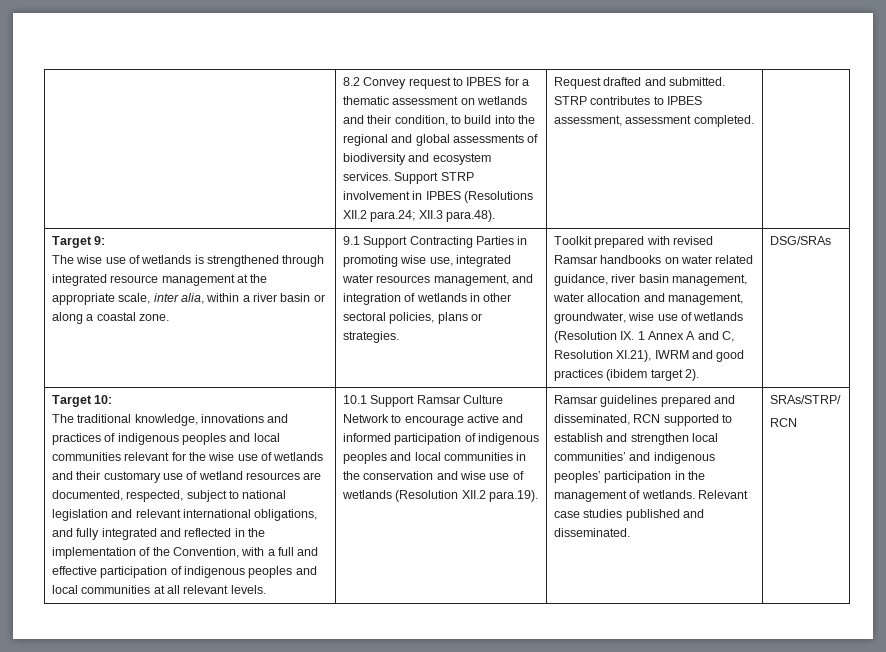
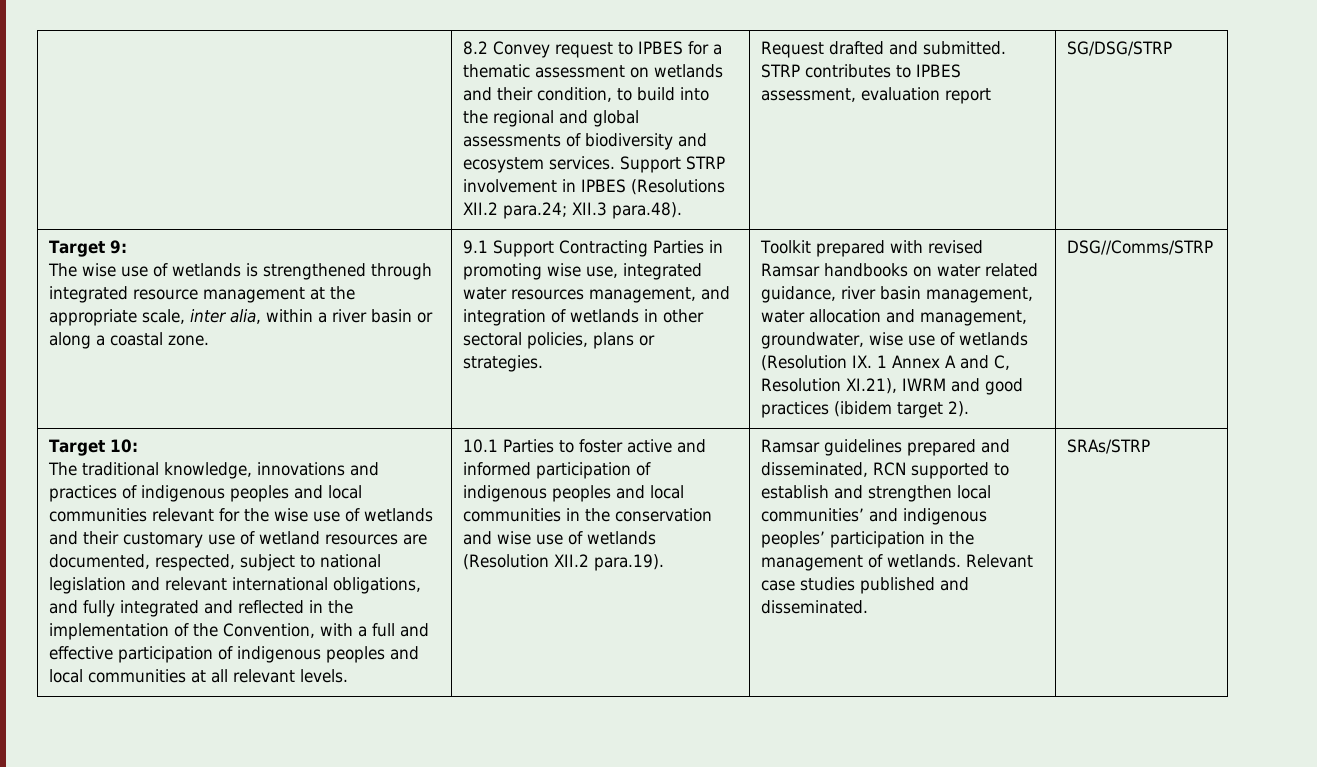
[625,115,754,127] assessment completed. | -> [861,87,992,104] [1067,41,1173,56] evaluation report | SG/DSG/STRP
[769,236,831,245] DSG/SRAs -> [1067,240,1214,255] DSG//Comms/STRP
[370,395,503,407] [342,414,464,426] Support Ramsar Culture Network to encourage -> [503,439,624,453] Parties to foster
[769,395,841,404] [769,418,797,427] SRAs/STRP/ // RCN -> [1067,439,1151,454] SRAs/STRP

